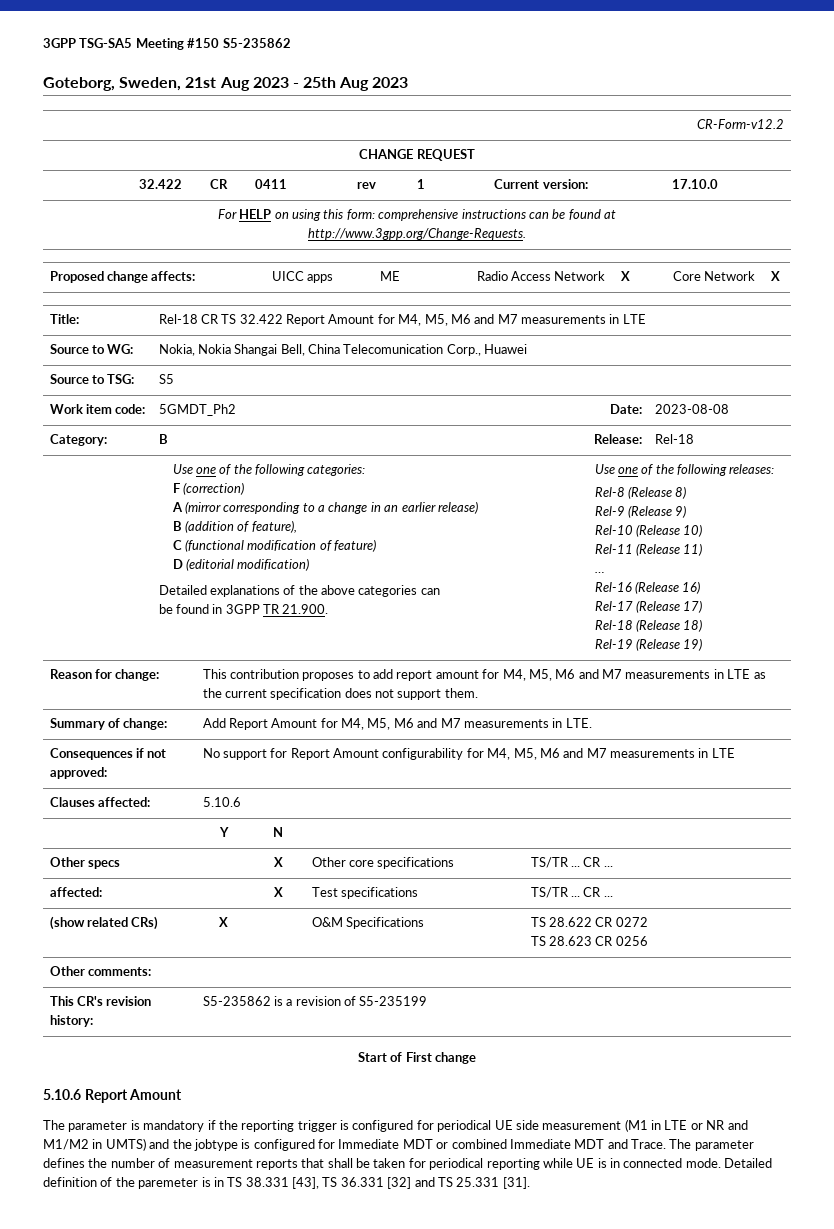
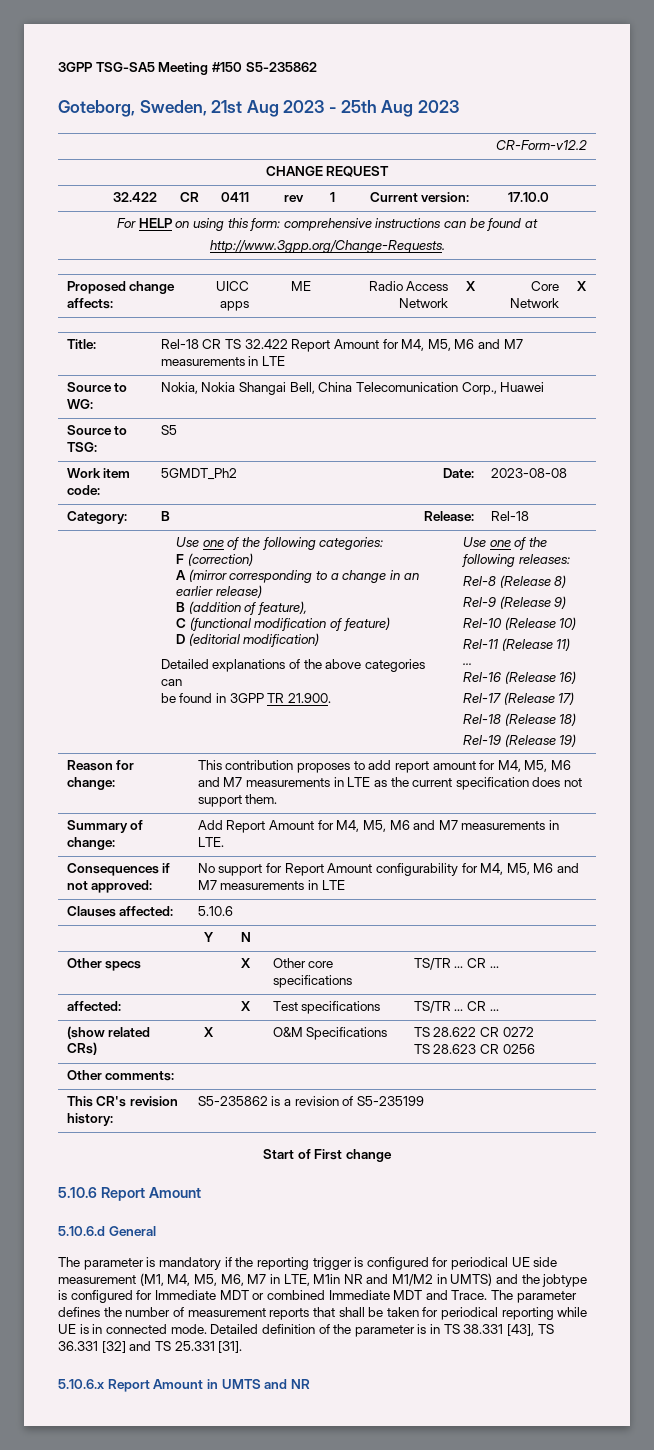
(183, 1094) none -> [58,1226,156,1236] // 5.10.6.d General
[624,1119,703,1132] (M1 in LTE or -> [139,1273,341,1286] (M1, M4, M5, M6, M7 in LTE, M1in
[138,1178,199,1189] paremeter -> [354,1325,415,1337] parameter
(530, 1183) none -> [58,1379,310,1392] // 5.10.6.x Report Amount in UMTS and NR

